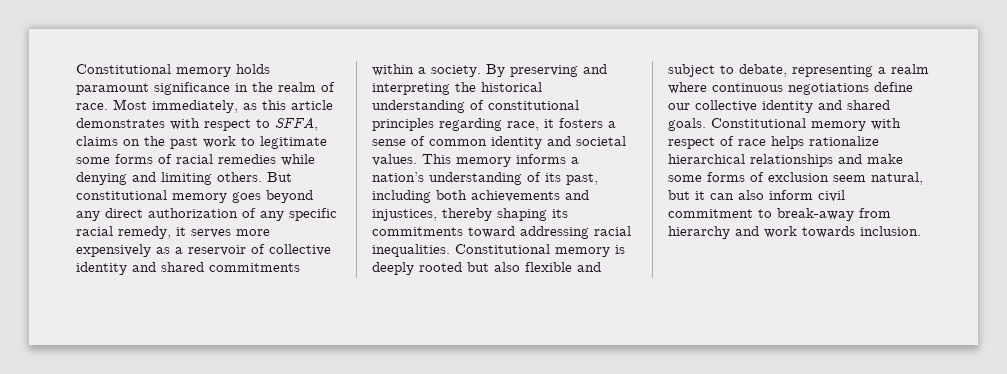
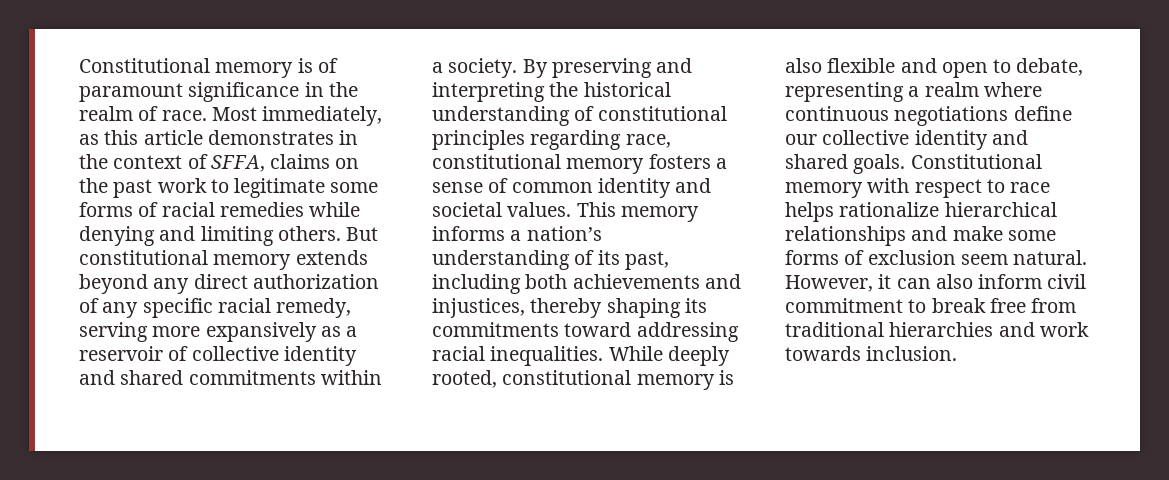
[76,64,270,77] Constitutional memory holds -> [79,58,338,78] Constitutional memory is of
[170,118,270,131] with respect to -> [339,130,359,145] [79,154,208,169] in the context of
[232,192,261,203] goes -> [295,250,368,265] extends
[176,227,270,238] [76,244,151,257] it serves more expensively -> [79,322,317,342] serving more expansively
[544,119,554,128] it -> [432,154,645,174] constitutional memory
[455,244,625,257] [372,262,489,275] Constitutional memory is deeply rooted but -> [608,346,730,366] [432,370,734,390] While deeply rooted, constitutional memory is
[668,64,715,77] subject -> [941,62,988,78] open
[720,136,734,146] of -> [986,179,1005,193] to
[871,172,923,185] [668,190,690,200] natural, but -> [1013,250,1088,265] [785,275,873,292] natural. However,
[777,208,891,221] [668,226,730,239] break-away from hierarchy -> [931,298,1077,313] [785,322,994,337] break free from traditional hierarchies

